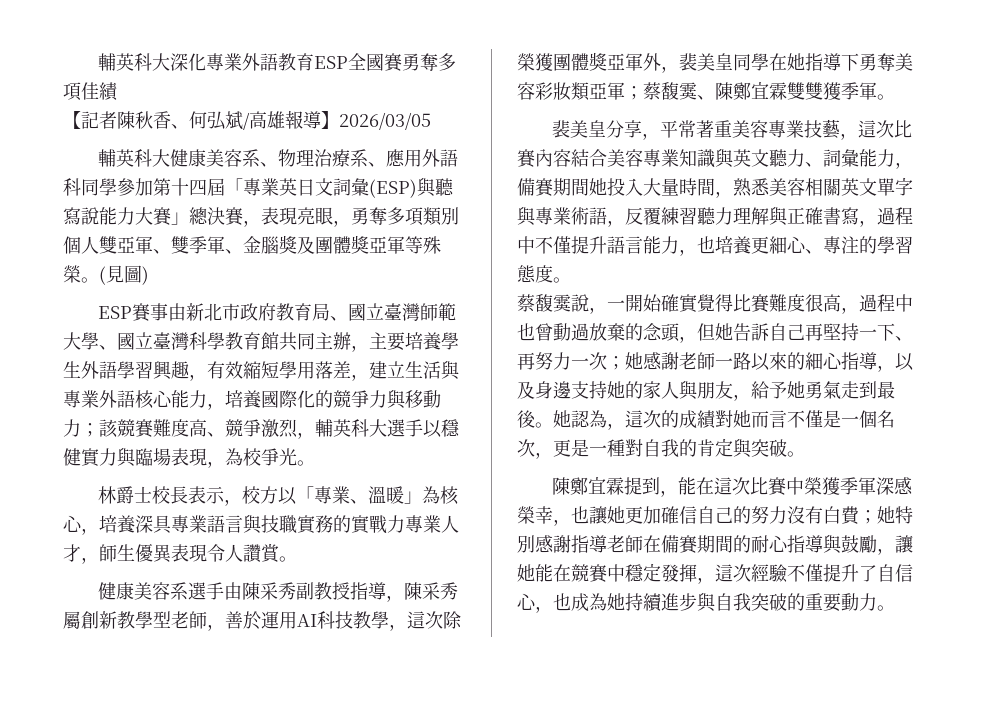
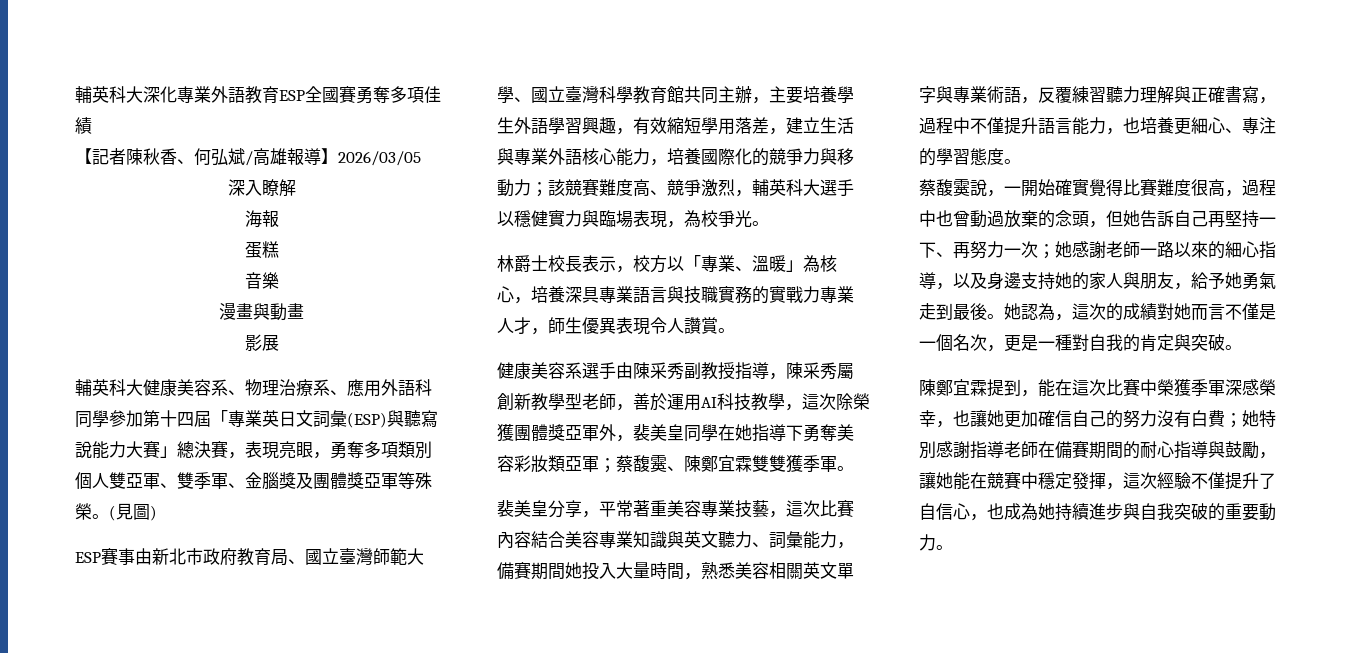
(431, 121) none -> [227,179,296,197] [244,210,279,228] [244,241,279,259] [244,272,279,289] [219,303,304,321] [244,334,279,351] // 深入瞭解 // 海報 // 蛋糕 // 音樂 // 漫畫與動畫 // 影展

